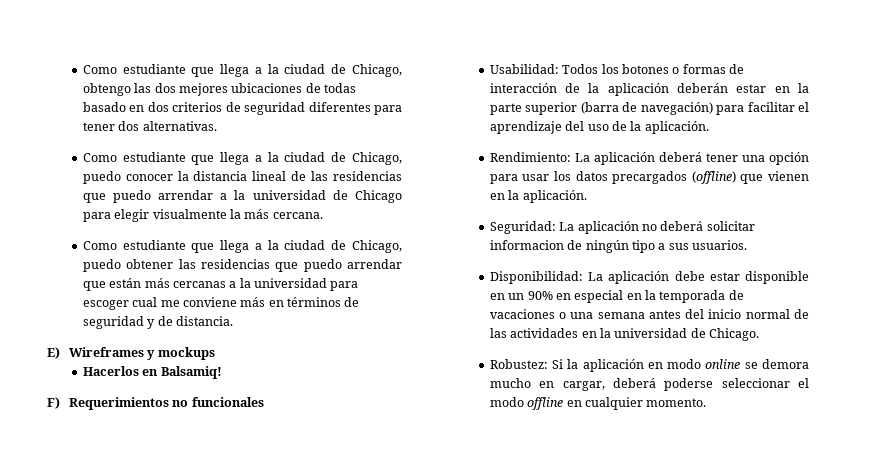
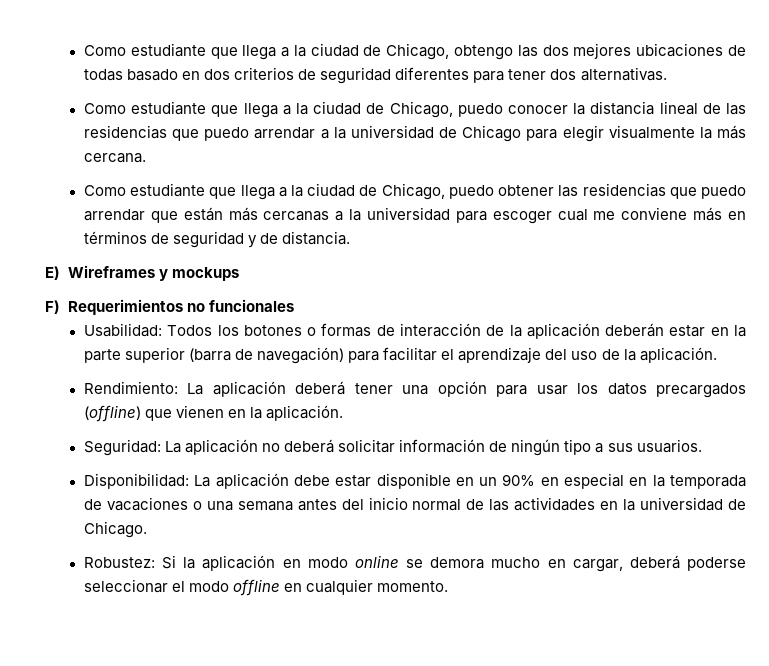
[82,366,222,379] // Hacerlos en Balsamiq! -> (239, 274) none
[489,240,564,250] informacion -> [399,439,486,453] información

